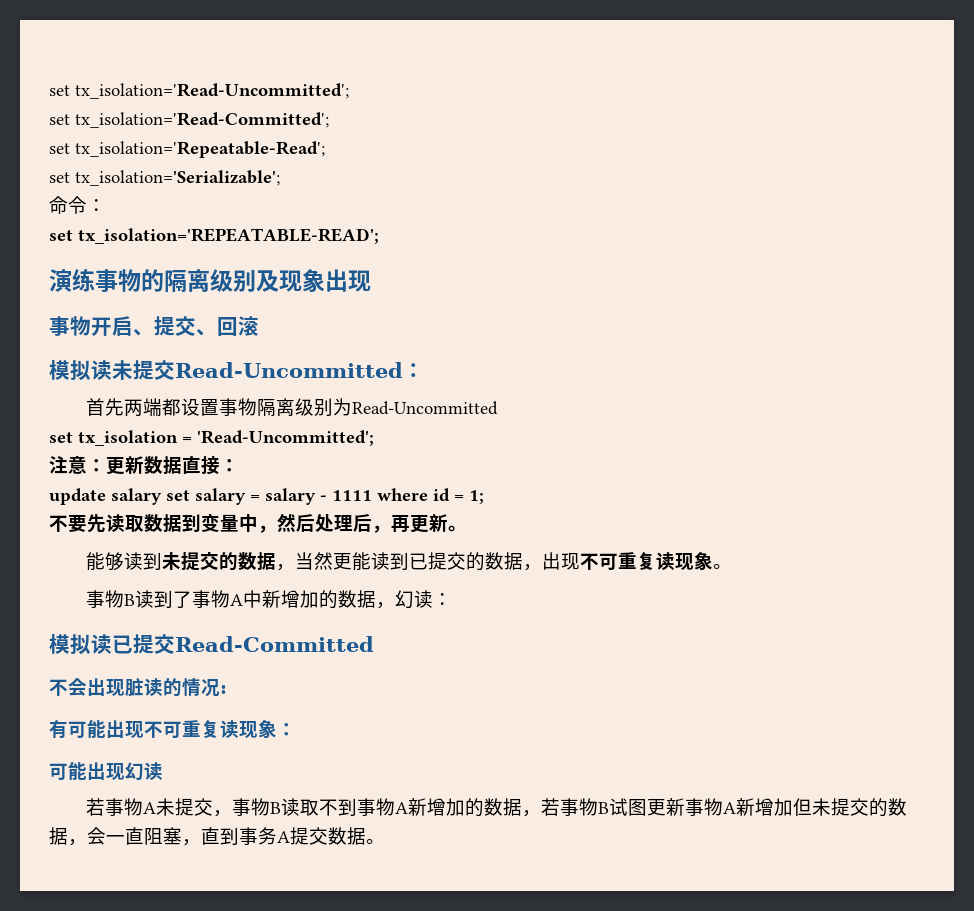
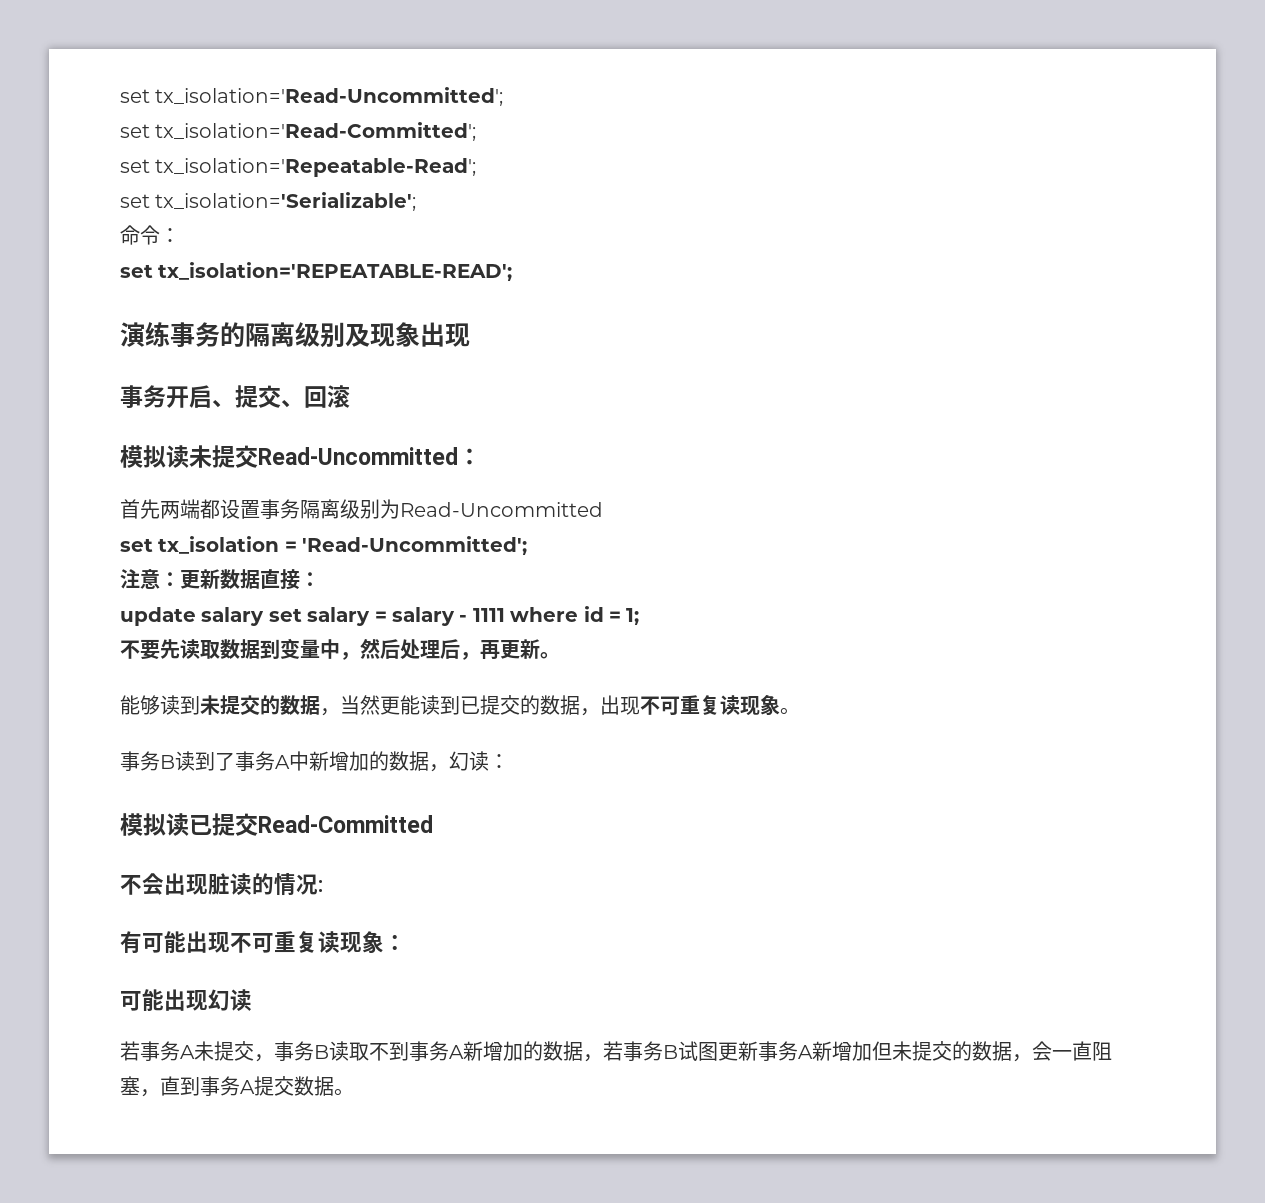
[118,269,141,292] 物 -> [195,322,220,347] 务
[70,316,91,336] 物 -> [143,385,166,408] 务
[238,398,258,416] 物 -> [280,499,300,519] 务
[105,590,125,608] 物 -> [140,751,160,771] 务
[211,590,231,608] 物 -> [255,751,275,771] 务
[124,798,144,816] 物 -> [160,1041,180,1061] 务
[251,798,271,816] 物 -> [294,1041,314,1061] 务
[376,798,396,816] 物 -> [429,1041,449,1061] 务
[579,798,599,816] 物 -> [643,1041,663,1061] 务
[704,798,724,816] 物 -> [778,1041,798,1061] 务

